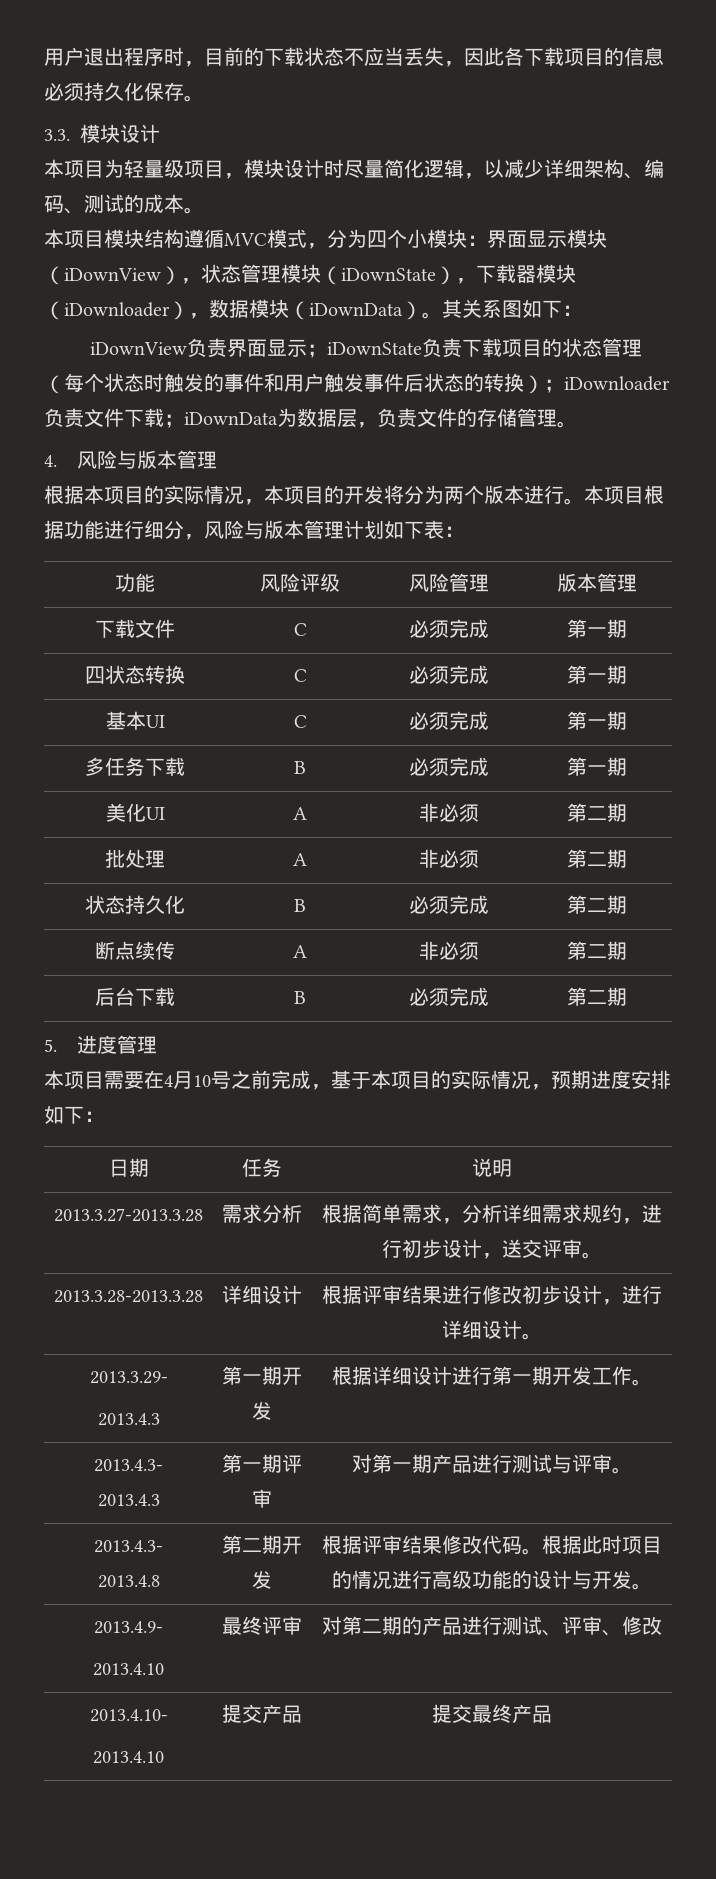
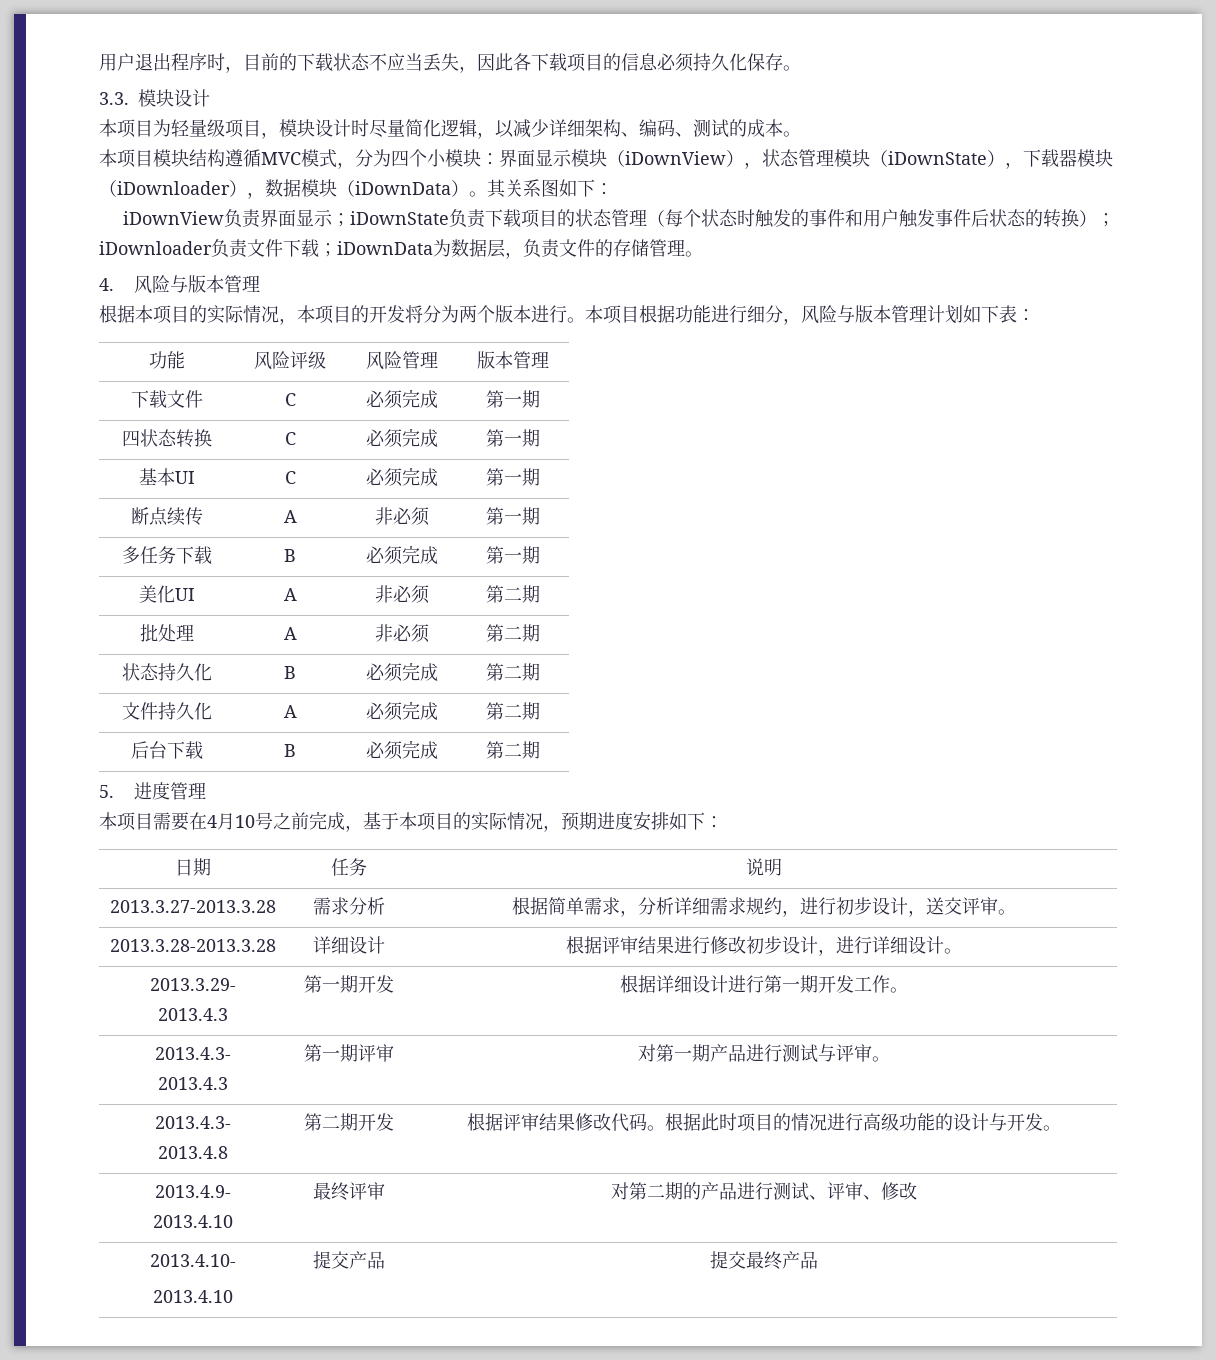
(628, 720) none -> [131,507,203,526] [283,510,297,523] [374,507,430,526] [486,507,540,525] // 断点续传 | A | 非必须 | 第一期
[95,941,175,960] [293,945,307,958] [418,941,479,960] 断点续传 | A | 非必须 -> [122,702,212,720] [283,705,297,718] [365,701,438,721] 文件持久化 | A | 必须完成

